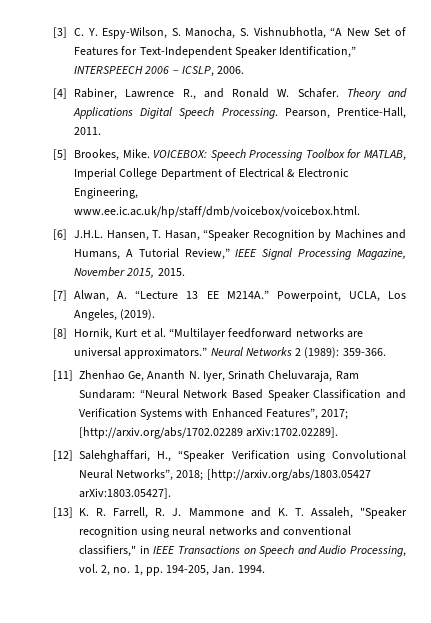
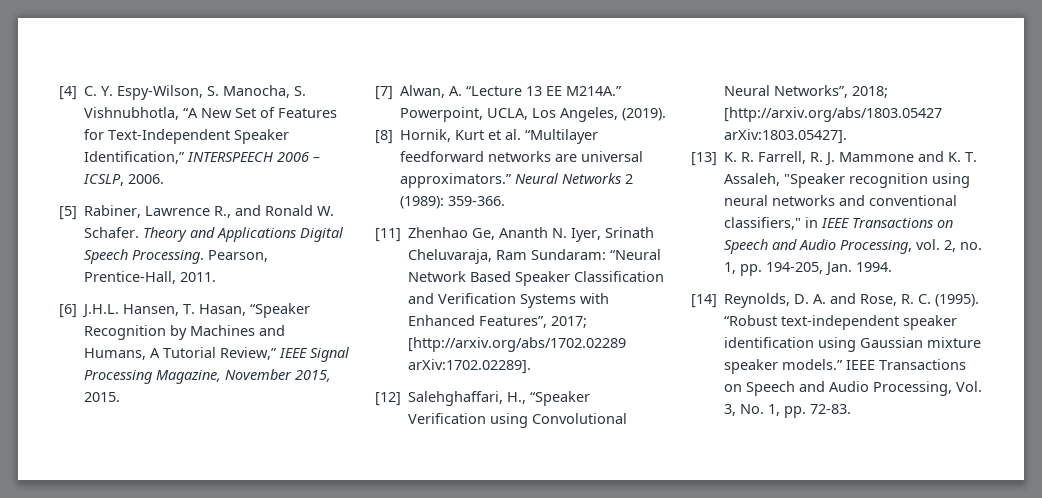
[53,27,67,38] [3] -> [59,86,77,100] [4]
[53,88,67,99] [4] -> [59,206,77,220] [5]
[53,149,406,161] [74,168,349,180] [74,187,139,199] [74,206,361,218] // [5] Brookes, Mike. VOICEBOX: Speech Processing Toolbox for MATLAB, Imperial College Department of Electrical & Electronic Engineering, www.ee.ic.ac.uk/hp/staff/dmb/voicebox/voicebox.html. -> (217, 277) none
(265, 569) none -> [691,293,980,308] [724,315,958,330] [724,337,982,352] [724,359,967,374] [724,381,983,396] [724,404,852,418] // [14] Reynolds, D. A. and Rose, R. C. (1995). “Robust text-independent speaker identification using Gaussian mixture speaker models.” IEEE Transactions on Speech and Audio Processing, Vol. 3, No. 1, pp. 72-83.

